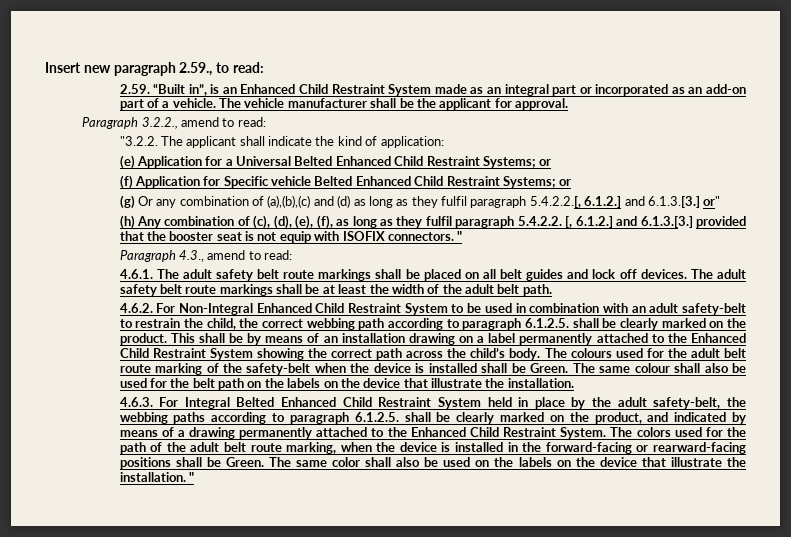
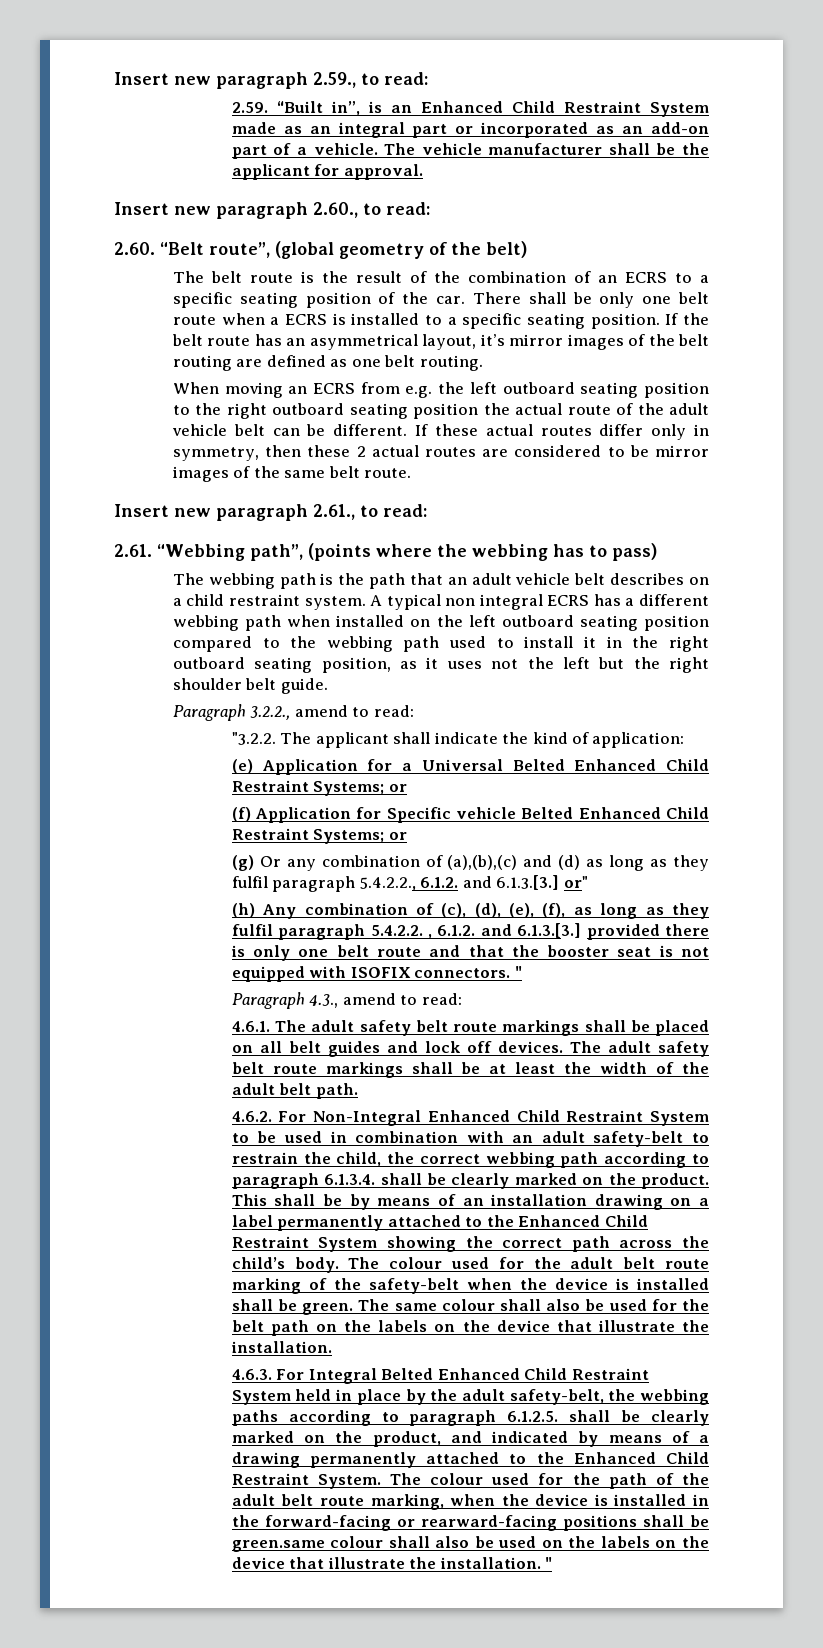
(569, 104) none -> [114,202,430,219] [114,241,527,259] [172,271,709,283] [172,292,709,308] [172,313,709,329] [171,334,709,350] [172,355,483,371] [172,382,709,398] [172,403,709,419] [171,424,709,440] [172,445,709,461] [172,466,412,482] [114,504,427,521] [114,543,657,561] [172,573,710,589] [172,594,709,610] [172,615,709,631] [172,636,709,652] [172,657,709,673] [172,678,328,694] // Insert new paragraph 2.60., to read: // 2.60. “Belt route”, (global geometry of the belt) // The belt route is the result of the combination of an ECRS to a specific seating position of the car. There shall be only one belt route when a ECRS is installed to a specific seating position. If the belt route has an asymmetrical layout, it’s mirror images of the belt routing are defined as one belt routing. // When moving an ECRS from e.g. the left outboard seating position to the right outboard seating position the actual route of the adult vehicle belt can be different. If these actual routes differ only in symmetry, then these 2 actual routes are considered to be mirror images of the same belt route. // Insert new paragraph 2.61., to read: // 2.61. “Webbing path”, (points where the webbing has to pass) // The webbing path is the path that an adult vehicle belt describes on a child restraint system. A typical non integral ECRS has a different webbing path when installed on the left outboard seating position compared to the webbing path used to install it in the right outboard seating position, as it uses not the left but the right shoulder belt guide.
[529,196,622,208] 5.4.2.2.[, 6.1.2.] -> [359,877,459,891] 5.4.2.2., 6.1.2.
[565,216,613,228] [, 6.1.2.] -> [427,925,476,939] , 6.1.2.
(746, 222) none -> [665,924,710,936] [230,945,461,961] there is only one belt route and
[279,231,311,243] equip -> [231,966,305,982] equipped
[524,318,569,328] 6.1.2.5. -> [324,1174,376,1185] 6.1.3.4.
[570,348,612,358] colours -> [389,1257,443,1269] colour
[530,363,569,373] Green. -> [302,1303,354,1315] green.
[636,427,671,437] colors -> [430,1473,484,1485] colour
[225,457,361,467] Green. The same color -> [231,1536,384,1552] green.same colour

